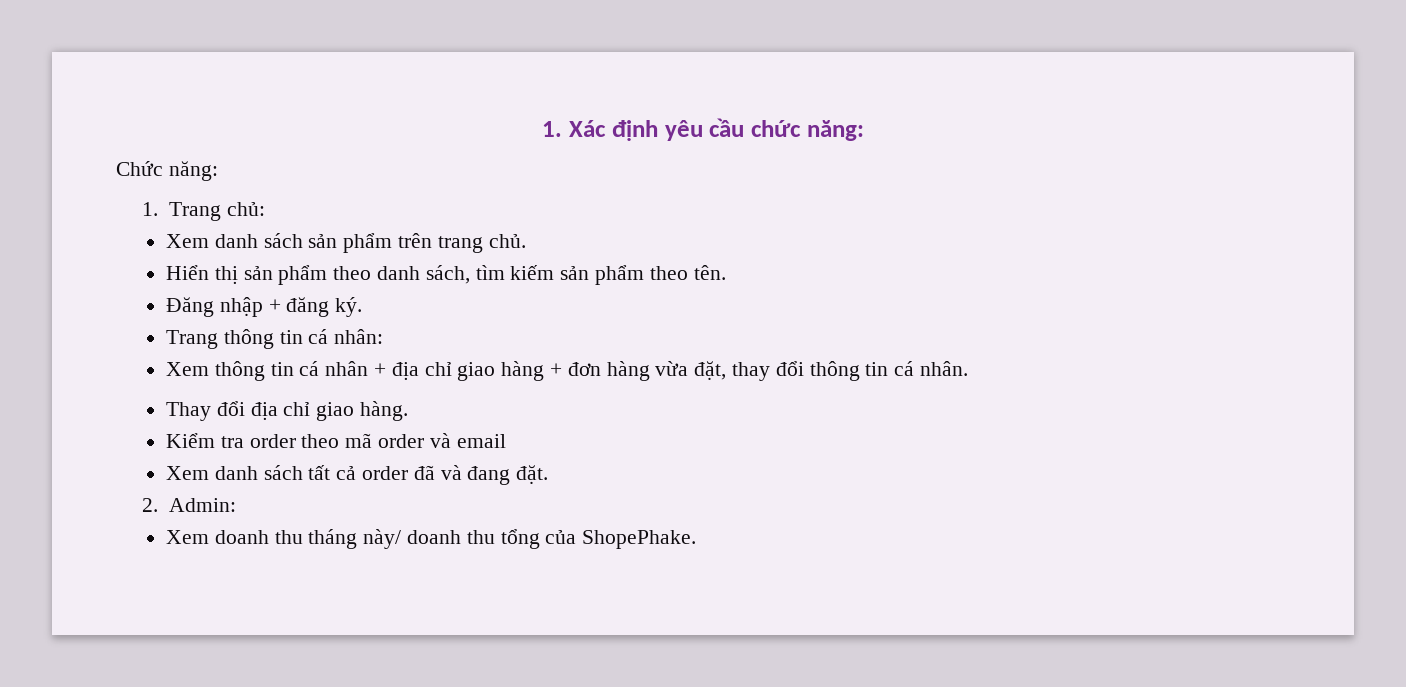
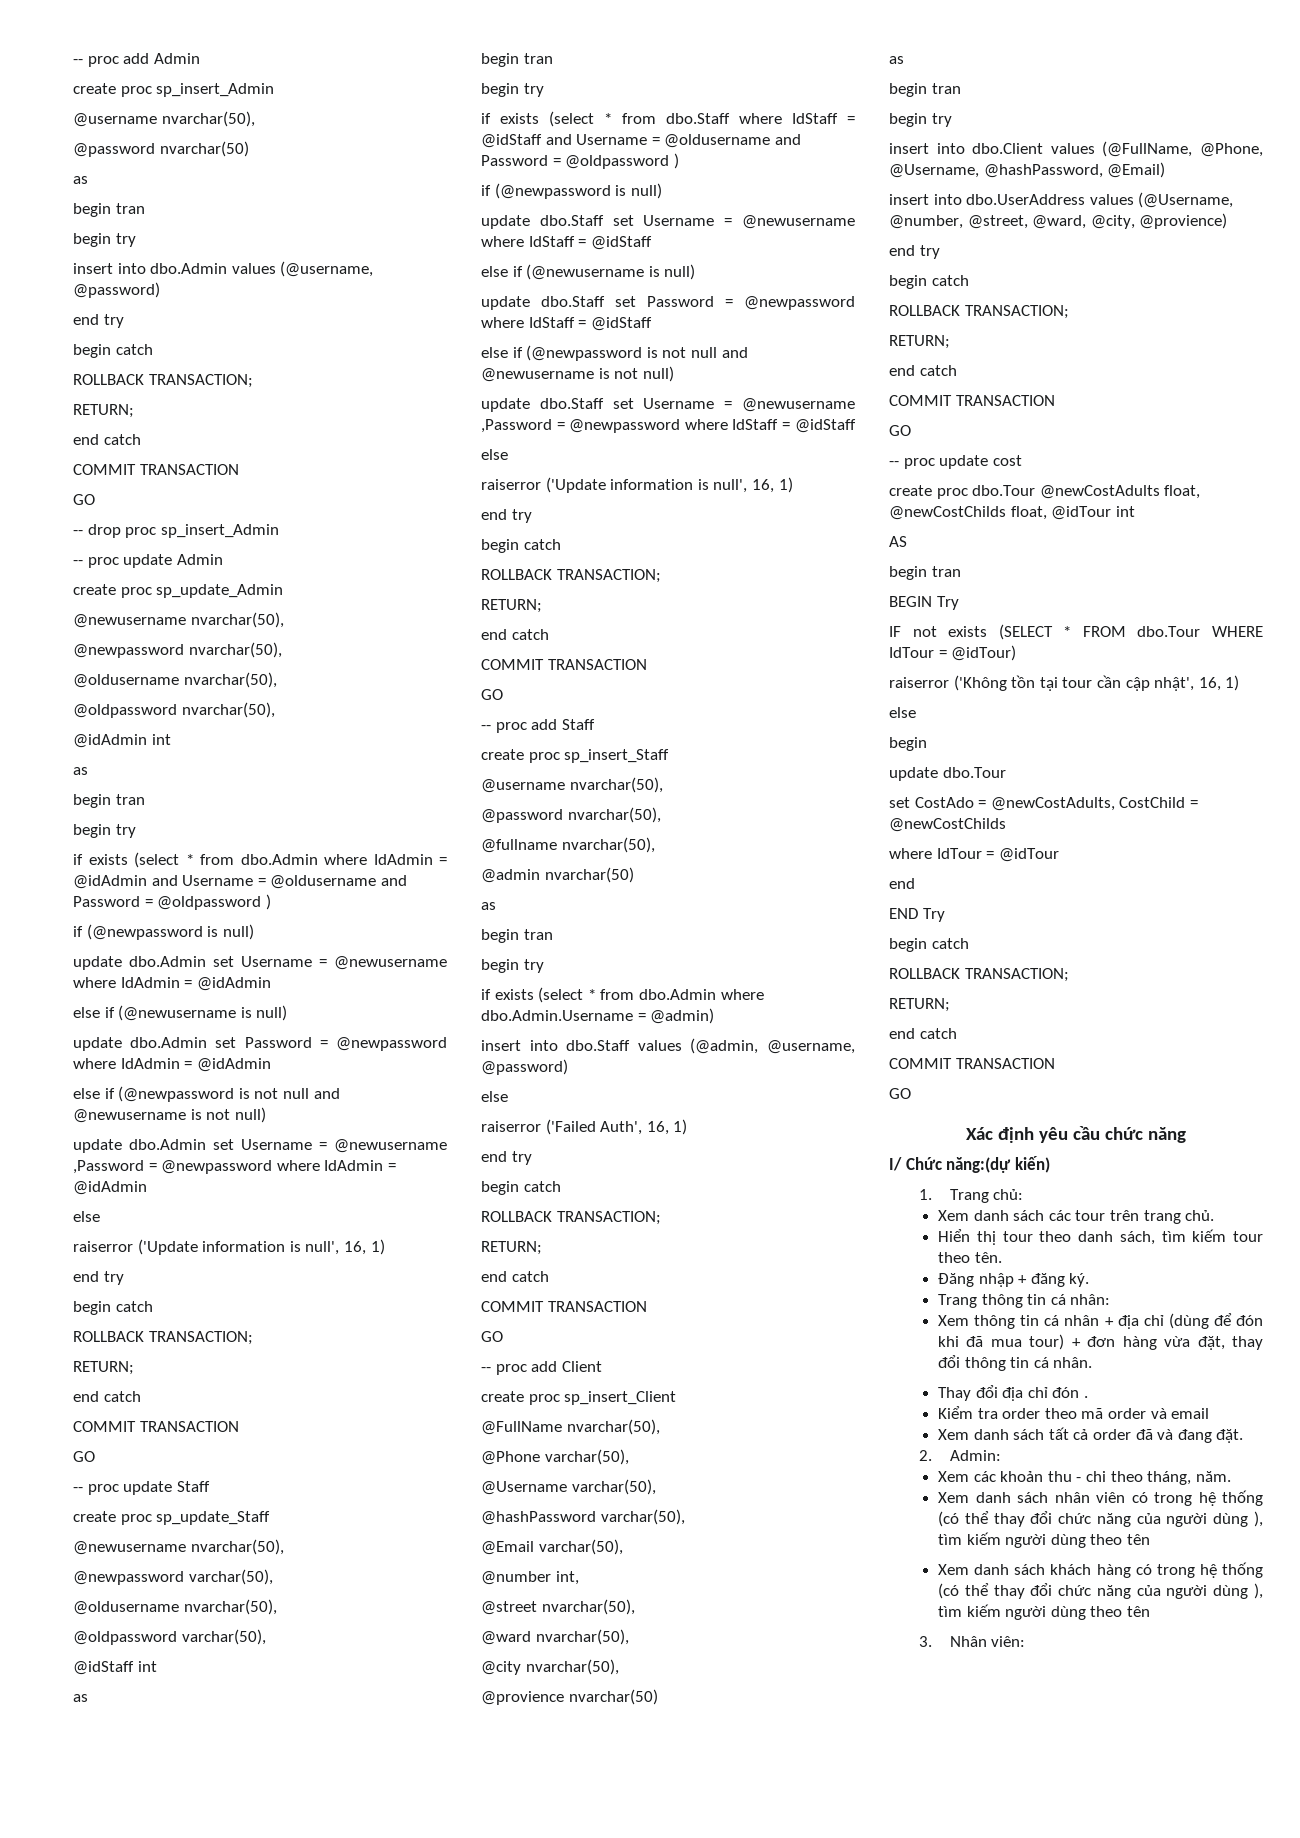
[542,121,563,137] 1. -> [73,53,200,67] [73,83,275,97] [73,111,255,127] [73,141,249,157] [73,176,88,184] [73,203,145,217] [73,233,136,247] [73,261,374,277] [73,282,160,298] [73,314,124,328] [73,344,153,358] [73,374,253,388] [73,404,134,418] [73,434,141,445] [73,464,239,475] [73,494,95,505] [73,524,279,538] [73,554,223,568] [73,584,284,598] [73,612,284,628] [73,642,282,658] [73,672,277,688] [73,702,275,718] [73,734,171,748] [73,767,88,775] [73,794,145,808] [73,824,136,838] [73,852,447,868] [73,875,407,889] [73,894,271,910] [73,924,254,940] [73,956,447,970] [73,977,271,991] [73,1005,288,1021] [73,1037,447,1051] [73,1058,271,1072] [73,1086,340,1102] [73,1107,266,1123] [73,1139,447,1153] [73,1160,396,1174] [73,1181,147,1195] [73,1211,100,1222] [73,1239,385,1255] [73,1271,124,1285] [73,1301,153,1315] [73,1331,253,1345] [73,1361,134,1375] [73,1391,141,1402] [73,1421,239,1432] [73,1451,95,1462] [73,1481,210,1495] [73,1511,271,1525] [73,1539,284,1555] [73,1569,273,1585] [73,1599,277,1615] [73,1629,266,1645] [73,1661,157,1675] [73,1694,88,1702] [481,53,553,67] [481,83,544,97] [481,111,855,127] [481,134,801,148] [481,153,679,169] [481,183,662,199] [481,215,855,229] [481,236,652,250] [481,264,696,280] [481,296,855,310] [481,317,652,331] [481,345,748,361] [481,366,674,382] [481,398,855,412] [481,419,856,433] [481,449,508,460] [481,477,793,493] [481,509,532,523] [481,539,561,553] [481,569,661,583] [481,599,542,613] [481,629,549,640] [481,659,647,670] [481,689,503,700] [481,719,595,733] [481,749,670,763] [481,777,663,793] [481,807,661,823] [481,837,655,853] [481,867,634,883] [481,902,496,910] [481,929,553,943] [481,959,544,973] [481,987,764,1003] [481,1008,715,1024] [481,1038,855,1054] [481,1059,568,1075] [481,1091,508,1102] [481,1119,688,1135] [481,1151,532,1165] [481,1181,561,1195] [481,1211,661,1225] [481,1241,542,1255] [481,1271,549,1282] [481,1301,647,1312] [481,1331,503,1342] [481,1361,602,1375] [481,1391,677,1405] [481,1419,660,1435] [481,1449,629,1465] [481,1479,656,1495] [481,1509,685,1525] [481,1539,623,1555] [481,1571,579,1585] [481,1599,635,1615] [481,1629,629,1645] [481,1659,619,1675] [481,1689,658,1705] [889,56,904,64] [889,83,961,97] [889,113,952,127] [889,141,1263,157] [889,162,1166,178] [889,192,1234,208] [889,213,1228,229] [889,245,940,259] [889,275,969,289] [889,305,1069,319] [889,335,950,349] [889,365,957,376] [889,395,1055,406] [889,425,911,436] [889,455,1022,469] [889,485,1201,499] [889,506,1135,520] [889,536,907,547] [889,566,961,580] [889,596,959,610] [889,624,1263,640] [889,645,1017,661] [889,675,1240,691] [889,707,916,718] [889,737,927,751] [889,767,1006,781] [889,797,1198,811] [889,818,1006,832] [889,848,1059,862] [889,878,915,889] [889,908,945,922] [889,938,969,952] [889,968,1069,982] [889,998,950,1012] [889,1028,957,1039] [889,1058,1055,1069] [889,1088,911,1099] -- proc add Admin // create proc sp_insert_Admin // @username nvarchar(50), // @password nvarchar(50) // as // begin tran // begin try // insert into dbo.Admin values (@username, @password) // end try // begin catch // ROLLBACK TRANSACTION; // RETURN; // end catch // COMMIT TRANSACTION // GO // -- drop proc sp_insert_Admin // -- proc update Admin // create proc sp_update_Admin // @newusername nvarchar(50), // @newpassword nvarchar(50), // @oldusername nvarchar(50), // @oldpassword nvarchar(50), // @idAdmin int // as // begin tran // begin try // if exists (select * from dbo.Admin where IdAdmin = @idAdmin and Username = @oldusername and Password = @oldpassword ) // if (@newpassword is null) // update dbo.Admin set Username = @newusername where IdAdmin = @idAdmin // else if (@newusername is null) // update dbo.Admin set Password = @newpassword where IdAdmin = @idAdmin // else if (@newpassword is not null and @newusername is not null) // update dbo.Admin set Username = @newusername ,Password = @newpassword where IdAdmin = @idAdmin // else // raiserror ('Update information is null', 16, 1) // end try // begin catch // ROLLBACK TRANSACTION; // RETURN; // end catch // COMMIT TRANSACTION // GO // -- proc update Staff // create proc sp_update_Staff // @newusername nvarchar(50), // @newpassword varchar(50), // @oldusername nvarchar(50), // @oldpassword varchar(50), // @idStaff int // as // begin tran // begin try // if exists (select * from dbo.Staff where IdStaff = @idStaff and Username = @oldusername and Password = @oldpassword ) // if (@newpassword is null) // update dbo.Staff set Username = @newusername where IdStaff = @idStaff // else if (@newusername is null) // update dbo.Staff set Password = @newpassword where IdStaff = @idStaff // else if (@newpassword is not null and @newusername is not null) // update dbo.Staff set Username = @newusername ,Password = @newpassword where IdStaff = @idStaff // else // raiserror ('Update information is null', 16, 1) // end try // begin catch // ROLLBACK TRANSACTION; // RETURN; // end catch // COMMIT TRANSACTION // GO // -- proc add Staff // create proc sp_insert_Staff // @username nvarchar(50), // @password nvarchar(50), // @fullname nvarchar(50), // @admin nvarchar(50) // as // begin tran // begin try // if exists (select * from dbo.Admin where dbo.Admin.Username = @admin) // insert into dbo.Staff values (@admin, @username, @password) // else // raiserror ('Failed Auth', 16, 1) // end try // begin catch // ROLLBACK TRANSACTION; // RETURN; // end catch // COMMIT TRANSACTION // GO // -- proc add Client // create proc sp_insert_Client // @FullName nvarchar(50), // @Phone varchar(50), // @Username varchar(50), // @hashPassword varchar(50), // @Email varchar(50), // @number int, // @street nvarchar(50), // @ward nvarchar(50), // @city nvarchar(50), // @provience nvarchar(50) // as // begin tran // begin try // insert into dbo.Client values (@FullName, @Phone, @Username, @hashPassword, @Email) // insert into dbo.UserAddress values (@Username, @number, @street, @ward, @city, @provience) // end try // begin catch // ROLLBACK TRANSACTION; // RETURN; // end catch // COMMIT TRANSACTION // GO // -- proc update cost // create proc dbo.Tour @newCostAdults float, @newCostChilds float, @idTour int // AS // begin tran // BEGIN Try // IF not exists (SELECT * FROM dbo.Tour WHERE IdTour = @idTour) // raiserror ('Không tồn tại tour cần cập nhật', 16, 1) // else // begin // update dbo.Tour // set CostAdo = @newCostAdults, CostChild = @newCostChilds // where IdTour = @idTour // end // END Try // begin catch // ROLLBACK TRANSACTION; // RETURN; // end catch // COMMIT TRANSACTION // GO //
[806,120,864,141] [116,161,218,181] năng: // Chức năng: -> [1147,1127,1186,1143] [889,1156,1050,1173] năng // I/ Chức năng:(dự kiến)
[308,233,393,253] sản phẩm -> [1048,1210,1106,1221] các tour
[243,265,328,285] sản phẩm -> [1002,1231,1033,1242] tour
[560,265,644,285] sản phẩm -> [1233,1231,1263,1242] tour
[457,361,545,381] giao hàng -> [1168,1313,1263,1329] [938,1334,1065,1350] (dùng để đón khi đã mua tour)
[316,401,408,421] giao hàng. -> [1052,1387,1088,1398] đón .
[214,529,697,549] doanh thu tháng này/ doanh thu tổng của ShopePhake. -> [973,1471,1231,1485] [938,1490,1263,1506] [938,1511,1263,1527] [938,1532,1150,1548] [938,1562,1263,1578] [938,1583,1263,1599] [938,1604,1150,1620] [919,1636,1026,1647] các khoản thu - chi theo tháng, năm. // Xem danh sách nhân viên có trong hệ thống (có thể thay đổi chức năng của người dùng ), tìm kiếm người dùng theo tên // Xem danh sách khách hàng có trong hệ thống (có thể thay đổi chức năng của người dùng ), tìm kiếm người dùng theo tên // 3. Nhân viên:

